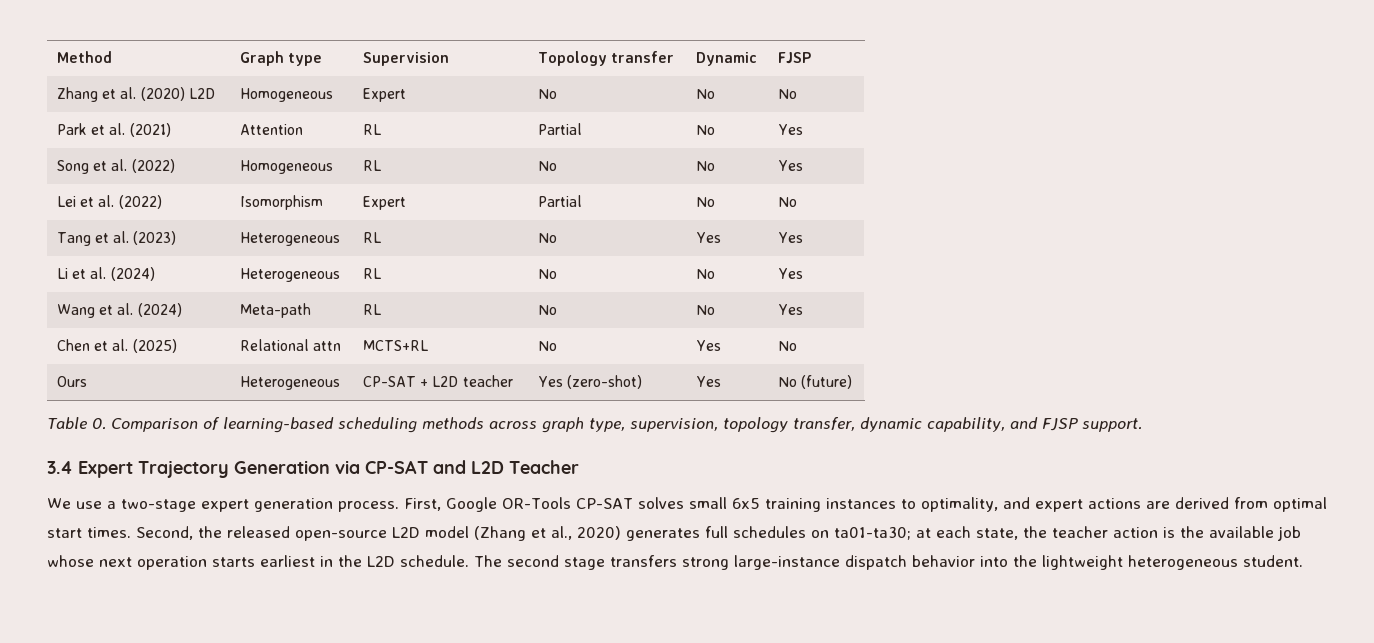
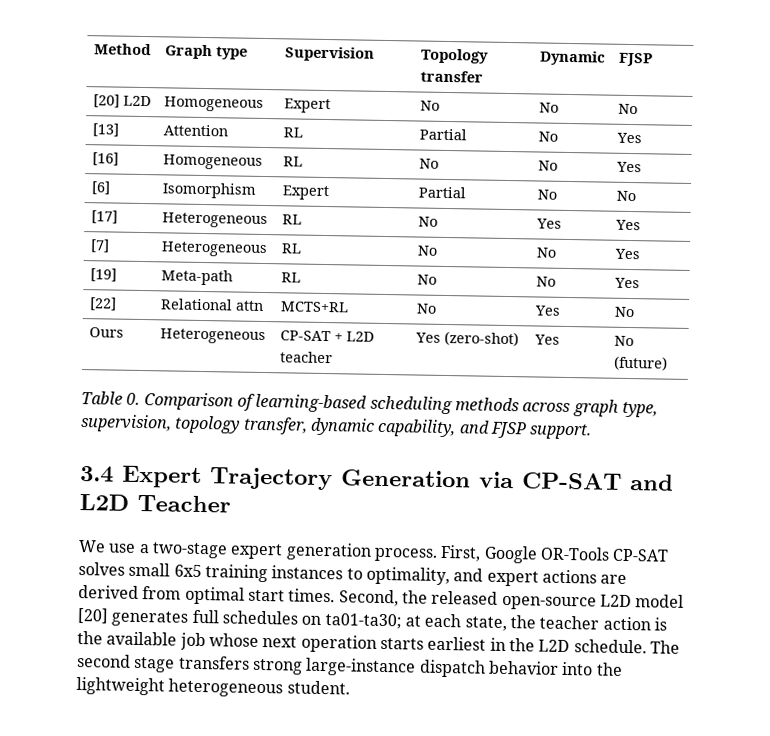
[56,87,185,102] Zhang et al. (2020) -> [92,94,120,108] [20]
[56,123,171,137] Park et al. (2021) -> [91,123,119,137] [13]
[56,159,175,174] Song et al. (2022) -> [91,152,119,166] [16]
[56,195,162,209] Lei et al. (2022) -> [90,181,111,195] [6]
[56,231,177,246] Tang et al. (2023) -> [90,210,118,224] [17]
[56,267,155,281] Li et al. (2024) -> [89,239,110,253] [7]
[56,303,182,318] Wang et al. (2024) -> [89,268,117,282] [19]
[56,339,177,353] Chen et al. (2025) -> [88,297,117,311] [22]
[474,526,621,541] (Zhang et al., 2020) -> [77,607,109,624] [20]

